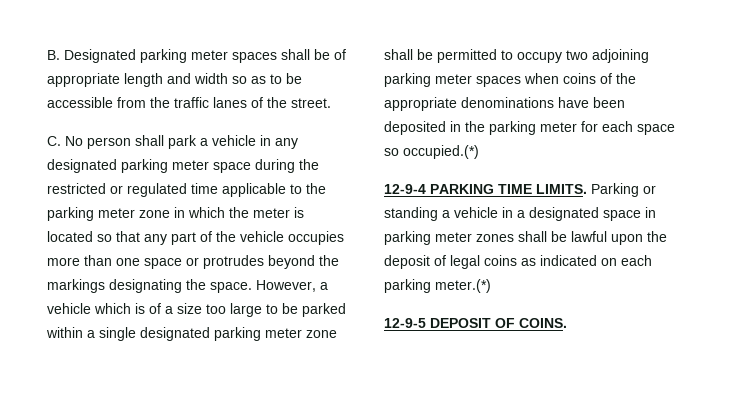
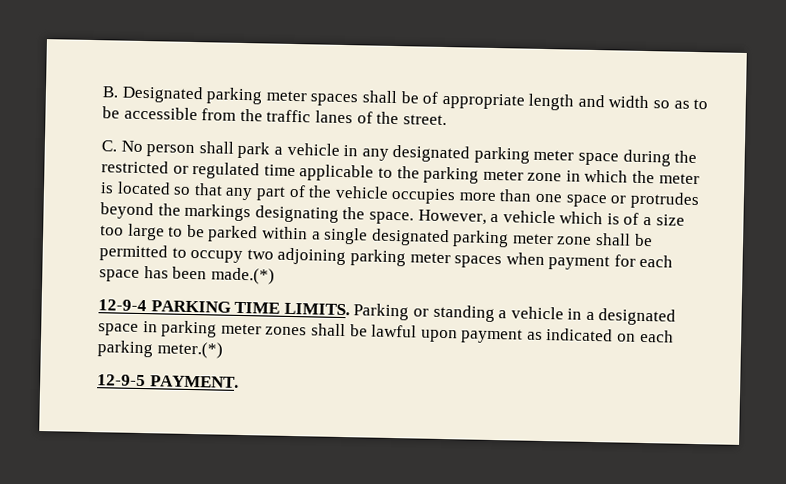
[563,73,636,84] [384,97,625,111] [384,121,675,135] [384,145,479,159] coins of the appropriate denominations have been deposited in the parking meter for each space so occupied.(*) -> [548,254,674,271] [99,266,275,285] payment for each space has been made.(*)
[647,231,667,242] [384,255,517,269] the deposit of legal coins -> [461,328,524,344] payment
[430,318,567,328] DEPOSIT OF COINS. -> [149,375,239,388] PAYMENT.

